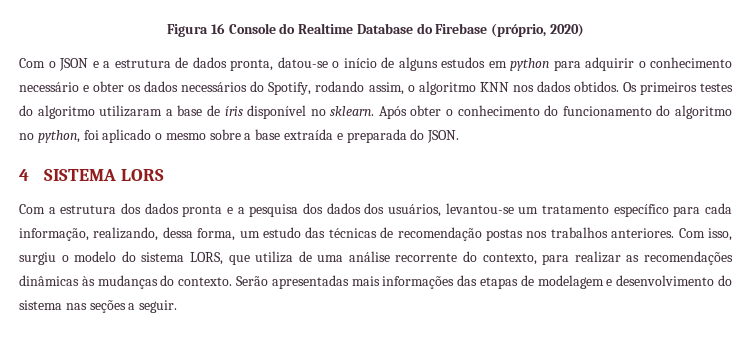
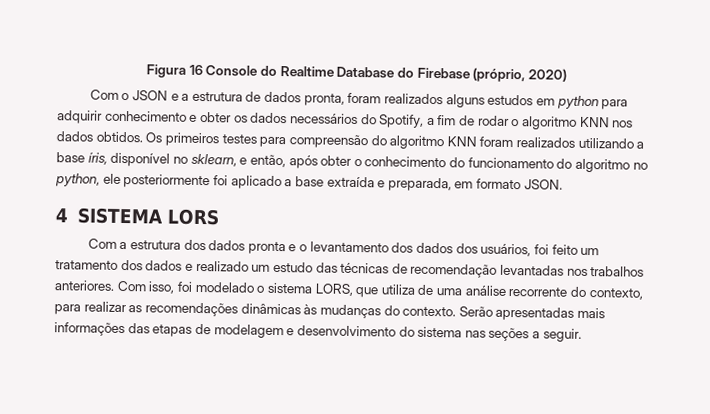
[277,57,394,68] datou-se o início de -> [347,92,444,105] foram realizados
[638,57,732,68] [19,82,79,92] o conhecimento necessário -> [104,110,187,122] conhecimento
[315,81,404,95] rodando assim, -> [426,115,510,126] a fim de rodar
[19,105,407,119] do algoritmo utilizaram a base de íris disponível no sklearn. Após -> [259,134,645,150] [56,151,318,169] para compreensão do algoritmo KNN foram realizados utilizando a base íris, disponível no sklearn, e então, após
[83,129,241,143] foi aplicado o mesmo sobre -> [102,173,282,190] ele posteriormente foi aplicado
[346,129,425,143] preparada do -> [387,177,522,192] preparada, em formato
[237,204,299,217] a pesquisa -> [299,241,389,253] o levantamento
[445,203,732,217] [19,227,236,241] levantou-se um tratamento específico para cada informação, realizando, dessa forma, -> [533,244,600,256] [55,259,249,272] foi feito um tratamento dos dados e realizado
[485,229,523,241] postas -> [500,264,565,276] levantadas
[19,251,136,265] surgiu o modelo do -> [176,281,265,293] foi modelado o

